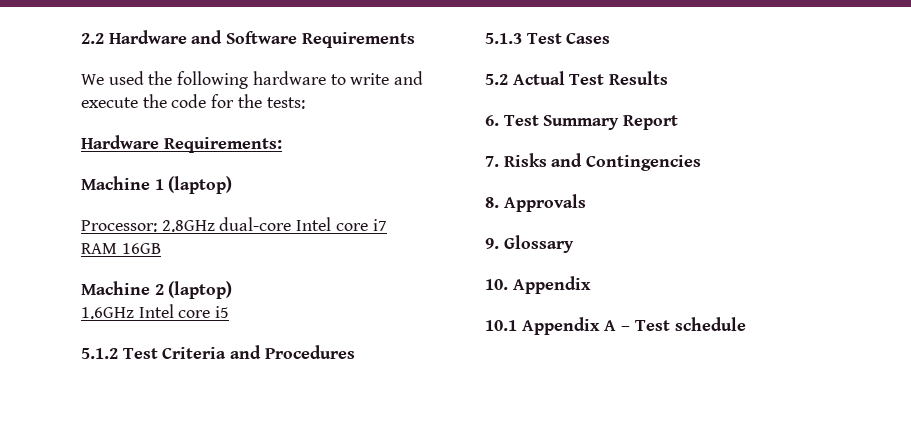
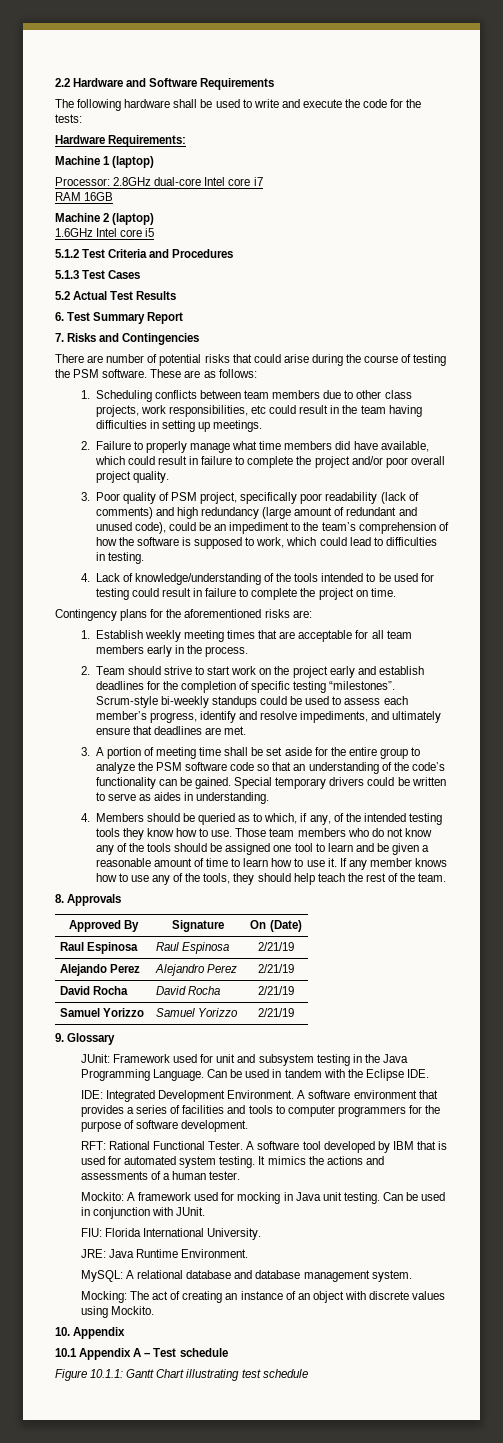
[81,71,326,89] We used the following hardware -> [55,99,240,111] The following hardware shall be used
[485,194,586,212] [485,235,574,253] 8. Approvals // 9. Glossary -> [55,354,447,366] [55,369,257,378] [80,390,412,402] [95,405,422,417] [95,420,263,432] [80,441,429,453] [94,456,445,468] [95,471,169,483] [80,492,419,504] [95,507,417,519] [95,522,449,534] [95,537,437,549] [95,552,144,564] [80,573,434,585] [95,588,396,600] [55,609,312,621] [80,630,412,642] [95,645,249,657] [80,666,424,678] [95,681,396,693] [95,696,408,708] [95,711,442,723] [95,726,247,735] [80,747,421,759] [95,762,445,774] [95,777,446,789] [95,792,270,804] [80,813,442,825] [95,828,432,840] [95,843,430,855] [95,858,448,870] [95,873,447,885] [55,894,122,906] [68,920,140,932] [172,920,224,932] [250,920,302,932] [60,942,139,954] [156,942,230,954] [258,942,294,951] [60,964,141,976] [155,964,238,976] [258,964,294,973] [60,986,129,995] [156,986,221,995] [258,986,294,995] [60,1008,145,1017] [156,1008,239,1017] [258,1008,294,1017] [55,1033,116,1045] [80,1054,408,1066] [80,1069,429,1081] [80,1090,438,1102] [80,1105,441,1117] [80,1120,249,1132] [80,1141,448,1153] [80,1156,384,1168] [80,1171,241,1180] [80,1192,446,1204] [80,1207,206,1219] [80,1228,262,1240] [80,1249,249,1258] [80,1270,412,1282] [80,1291,446,1303] [80,1306,155,1318] There are number of potential risks that could arise during the course of testing the PSM software. These are as follows: // 1. Scheduling conflicts between team members due to other class projects, work responsibilities, etc could result in the team having difficulties in setting up meetings. // 2. Failure to properly manage what time members did have available, which could result in failure to complete the project and/or poor overall project quality. // 3. Poor quality of PSM project, specifically poor readability (lack of comments) and high redundancy (large amount of redundant and unused code), could be an impediment to the team’s comprehension of how the software is supposed to work, which could lead to difficulties in testing. // 4. Lack of knowledge/understanding of the tools intended to be used for testing could result in failure to complete the project on time. // Contingency plans for the aforementioned risks are: // 1. Establish weekly meeting times that are acceptable for all team members early in the process. // 2. Team should strive to start work on the project early and establish deadlines for the completion of specific testing “milestones”. Scrum-style bi-weekly standups could be used to assess each member’s progress, identify and resolve impediments, and ultimately ensure that deadlines are met. // 3. A portion of meeting time shall be set aside for the entire group to analyze the PSM software code so that an understanding of the code’s functionality can be gained. Special temporary drivers could be written to serve as aides in understanding. // 4. Members should be queried as to which, if any, of the intended testing tools they know how to use. Those team members who do not know any of the tools should be assigned one tool to learn and be given a reasonable amount of time to learn how to use it. If any member knows how to use any of the tools, they should help teach the rest of the team. // 8. Approvals // Approved By | Signature | On (Date) // Raul Espinosa | Raul Espinosa | 2/21/19 // Alejando Perez | Alejandro Perez | 2/21/19 // David Rocha | David Rocha | 2/21/19 // Samuel Yorizzo | Samuel Yorizzo | 2/21/19 // 9. Glossary // JUnit: Framework used for unit and subsystem testing in the Java Programming Language. Can be used in tandem with the Eclipse IDE. // IDE: Integrated Development Environment. A software environment that provides a series of facilities and tools to computer programmers for the purpose of software development. // RFT: Rational Functional Tester. A software tool developed by IBM that is used for automated system testing. It mimics the actions and assessments of a human tester. // Mockito: A framework used for mocking in Java unit testing. Can be used in conjunction with JUnit. // FIU: Florida International University. // JRE: Java Runtime Environment. // MySQL: A relational database and database management system. // Mocking: The act of creating an instance of an object with discrete values using Mockito.
(746, 324) none -> [55,1369,308,1381] // Figure 10.1.1: Gantt Chart illustrating test schedule

